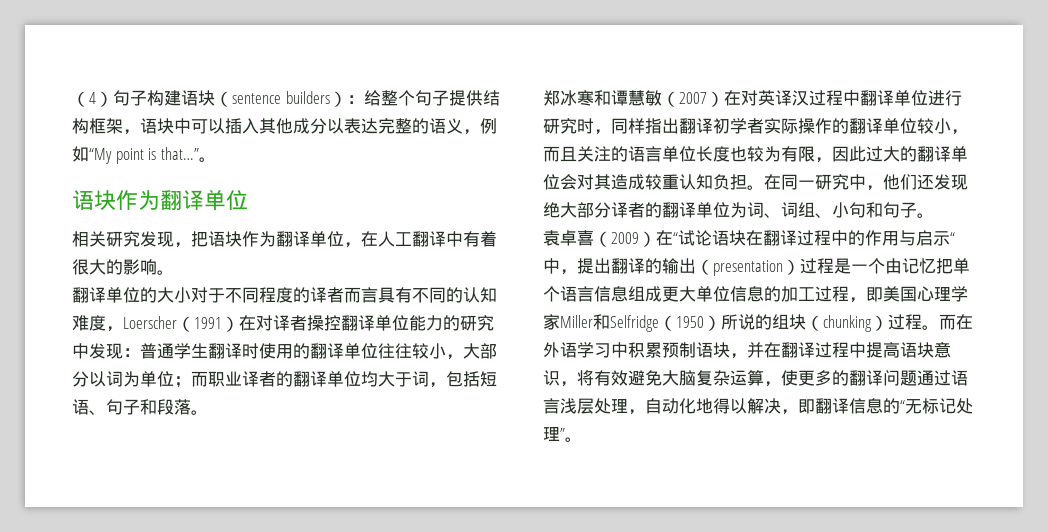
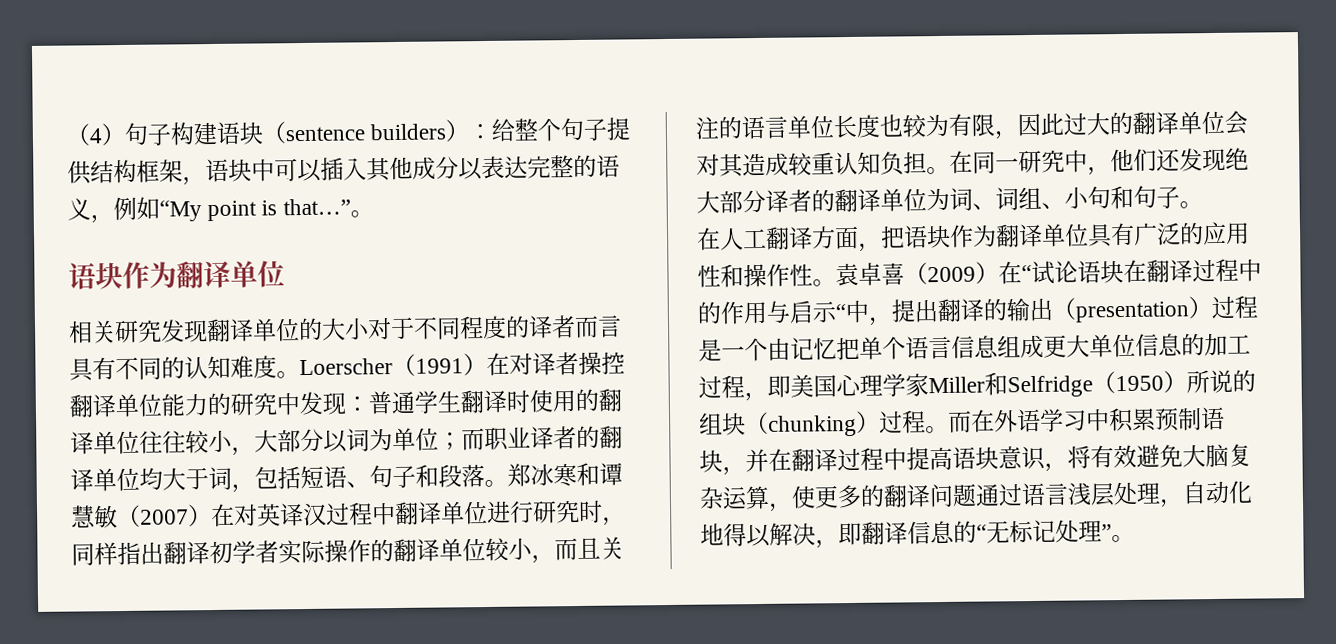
[174,231,497,248] [72,259,174,275] ，把语块作为翻译单位，在人工翻译中有着很大的影响。 // -> (208, 331) none
[106,326,123,332] ， -> [276,371,300,379] 。
(208, 412) // -> (508, 483) none
(934, 215) none -> [696,221,1250,252] [697,263,836,288] 在人工翻译方面，把语块作为翻译单位具有广泛的应用性和操作性。

